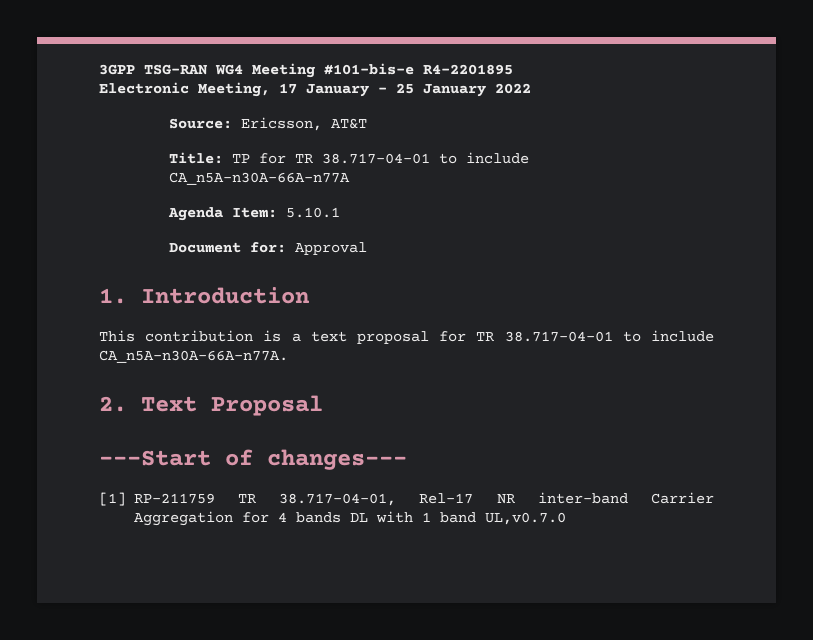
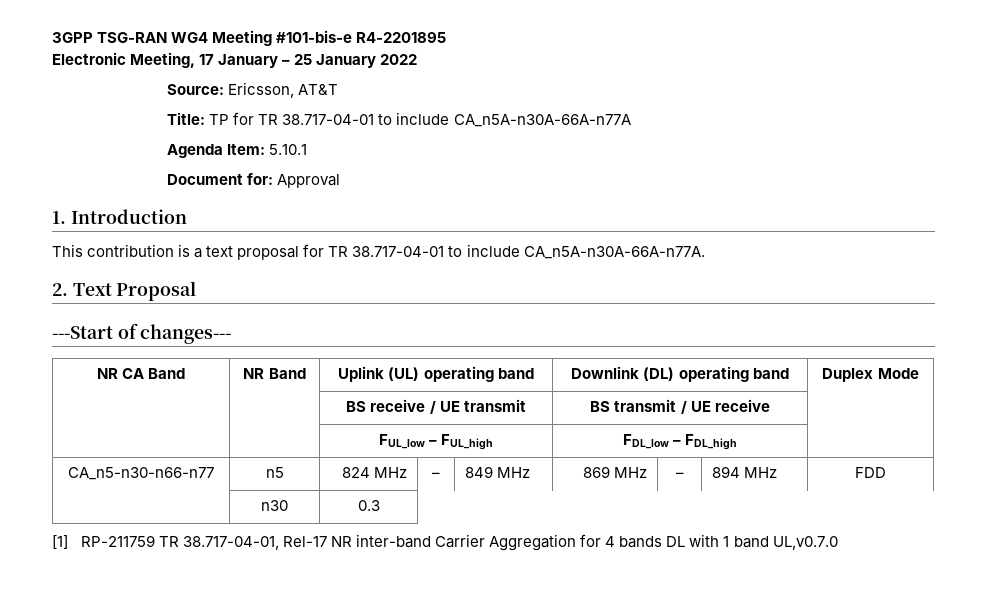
(407, 459) none -> [96,368,186,379] [243,368,306,379] [338,366,534,382] [571,366,789,382] [822,368,919,382] [346,399,526,414] [590,399,770,414] [378,434,494,450] [622,434,738,450] [68,467,214,480] [265,467,284,478] [341,467,407,478] [432,472,440,478] [465,466,531,478] [582,466,647,478] [675,472,684,478] [712,466,778,478] [855,467,886,478] [261,500,288,511] [357,500,380,511] // NR CA Band | NR Band | Uplink (UL) operating band | Downlink (DL) operating band | Duplex Mode // | | BS receive / UE transmit | BS transmit / UE receive | // | | FUL_low – FUL_high | FDL_low – FDL_high | // CA_n5-n30-n66-n77 | n5 | 824 MHz | – | 849 MHz | 869 MHz | – | 894 MHz | FDD // | n30 | 0.3

